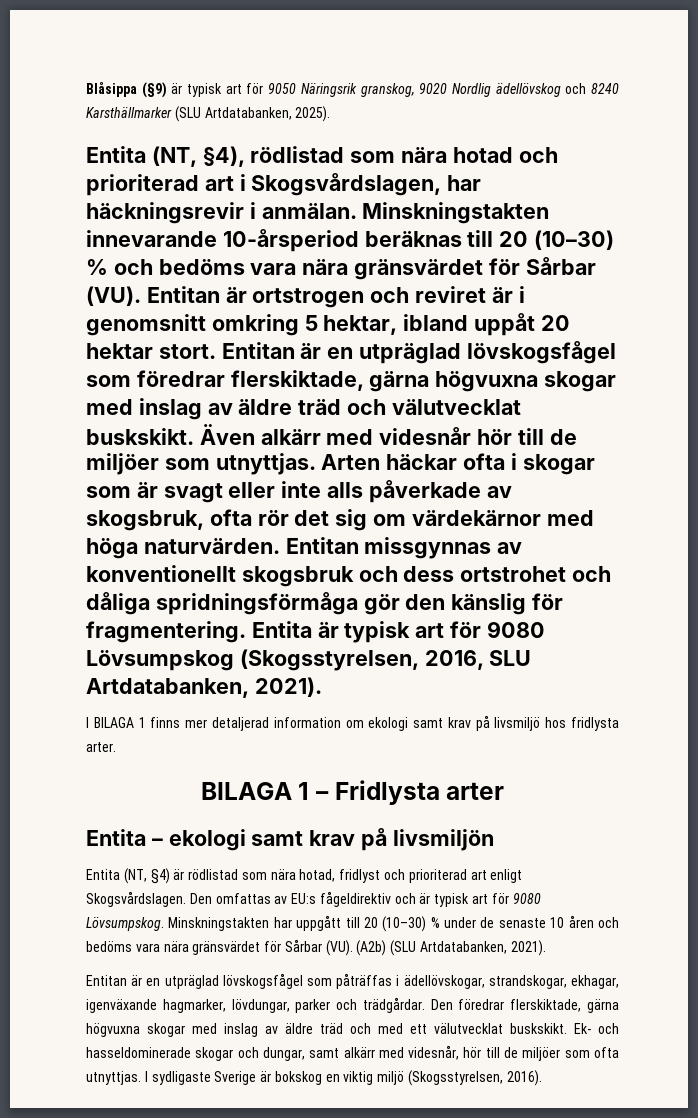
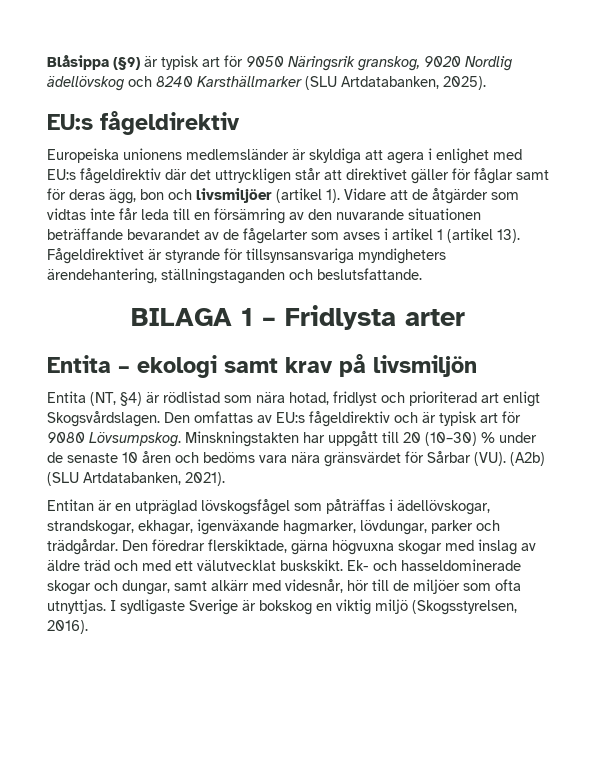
[86,146,558,167] [86,173,482,196] [86,202,550,224] [86,229,615,252] [86,257,596,280] [86,286,525,308] [86,313,570,336] [86,341,616,364] [86,370,617,392] [86,398,521,420] [86,424,577,445] [86,453,595,475] [86,480,512,503] [86,509,594,531] [86,537,523,559] [86,565,612,587] [86,592,564,615] [86,621,545,643] [86,649,532,671] [86,677,322,698] [86,715,619,731] [86,742,116,752] Entita (NT, §4), rödlistad som nära hotad och prioriterad art i Skogsvårdslagen, har häckningsrevir i anmälan. Minskningstakten innevarande 10-årsperiod beräknas till 20 (10–30) % och bedöms vara nära gränsvärdet för Sårbar (VU). Entitan är ortstrogen och reviret är i genomsnitt omkring 5 hektar, ibland uppåt 20 hektar stort. Entitan är en utpräglad lövskogsfågel som föredrar flerskiktade, gärna högvuxna skogar med inslag av äldre träd och välutvecklat buskskikt. Även alkärr med videsnår hör till de miljöer som utnyttjas. Arten häckar ofta i skogar som är svagt eller inte alls påverkade av skogsbruk, ofta rör det sig om värdekärnor med höga naturvärden. Entitan missgynnas av konventionellt skogsbruk och dess ortstrohet och dåliga spridningsförmåga gör den känslig för fragmentering. Entita är typisk art för 9080 Lövsumpskog (Skogsstyrelsen, 2016, SLU Artdatabanken, 2021). // I BILAGA 1 finns mer detaljerad information om ekologi samt krav på livsmiljö hos fridlysta arter. -> [47,110,240,135] [47,148,522,164] [47,168,549,184] [47,188,519,204] [47,208,481,224] [47,228,520,244] [47,248,446,264] [47,268,422,284] EU:s fågeldirektiv // Europeiska unionens medlemsländer är skyldiga att agera i enlighet med EU:s fågeldirektiv där det uttryckligen står att direktivet gäller för fåglar samt för deras ägg, bon och livsmiljöer (artikel 1). Vidare att de åtgärder som vidtas inte får leda till en försämring av den nuvarande situationen beträffande bevarandet av de fågelarter som avses i artikel 1 (artikel 13). Fågeldirektivet är styrande för tillsynsansvariga myndigheters ärendehantering, ställningstaganden och beslutsfattande.

